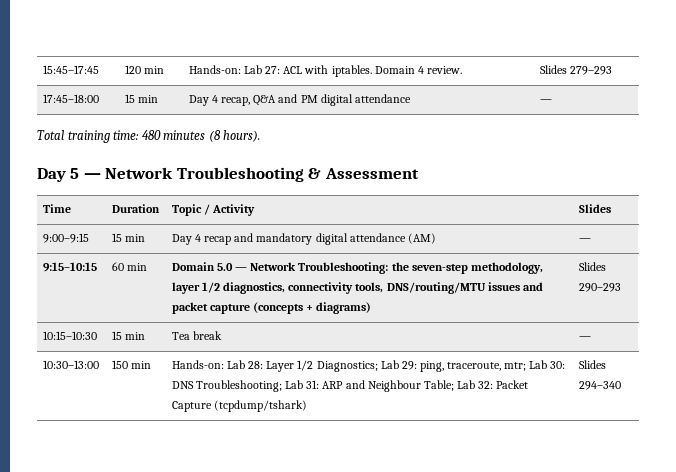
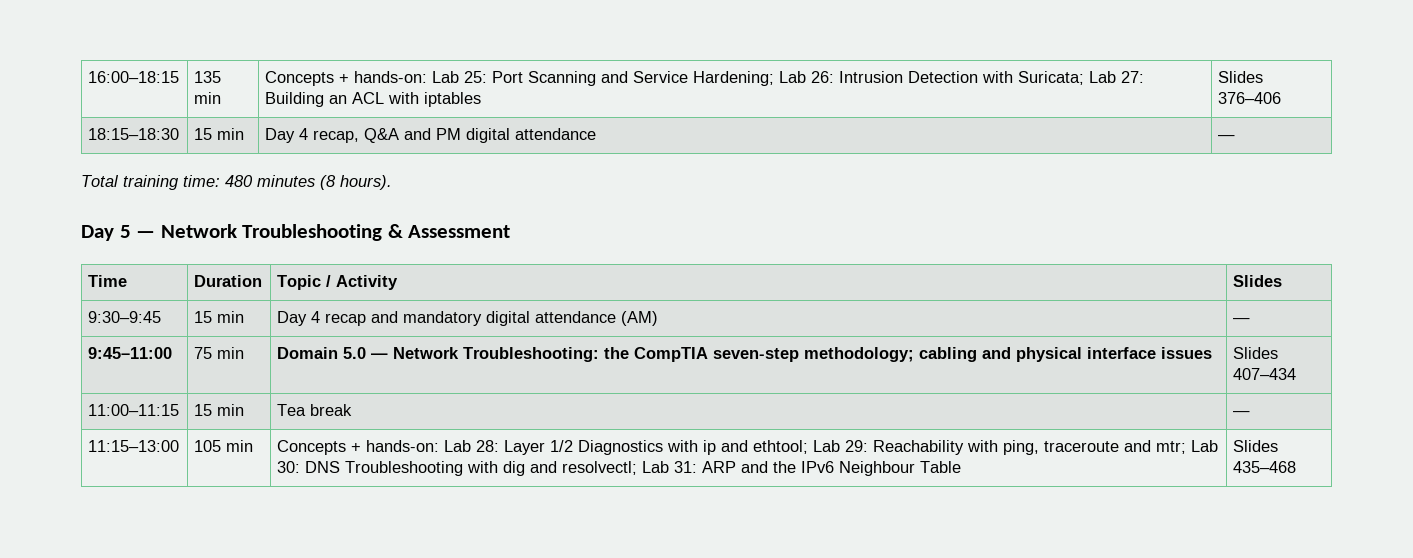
[43,65,100,74] [125,65,165,74] [189,65,462,77] [540,65,613,75] [43,94,100,103] 15:45–17:45 | 120 min | Hands-on: Lab 27: ACL with iptables. Domain 4 review. | Slides 279–293 // 17:45–18:00 -> [88,71,180,83] [194,71,222,83] [194,92,222,104] [265,71,1145,86] [265,92,482,107] [1218,71,1264,83] [1218,92,1282,104] [88,128,180,140] 16:00–18:15 | 135 min | Concepts + hands-on: Lab 25: Port Scanning and Service Hardening; Lab 26: Intrusion Detection with Suricata; Lab 27: Building an ACL with iptables | Slides 376–406 // 18:15–18:30
[43,233,90,243] 9:00–9:15 -> [88,311,162,323] 9:30–9:45
[43,262,98,272] [112,262,125,271] 9:15–10:15 | 60 -> [88,347,173,359] [194,347,213,359] 9:45–11:00 | 75
[411,262,543,274] [172,282,543,294] [172,302,372,314] [579,262,607,271] [579,283,622,292] [43,331,98,340] seven-step methodology, layer 1/2 diagnostics, connectivity tools, DNS/routing/MTU issues and packet capture (concepts + diagrams) | Slides 290–293 // 10:15–10:30 -> [634,347,1213,362] [1233,347,1279,359] [1233,368,1297,380] [88,404,180,416] CompTIA seven-step methodology; cabling and physical interface issues | Slides 407–434 // 11:00–11:15
[43,360,100,369] [112,360,152,369] [172,360,225,369] 10:30–13:00 | 150 min | Hands-on: -> [88,440,180,452] [194,440,254,452] [277,440,440,455] 11:15–13:00 | 105 min | Concepts + hands-on:
[316,360,566,372] [172,380,529,392] [172,400,308,412] [579,360,607,369] [579,381,622,390] Diagnostics; Lab 29: ping, traceroute, mtr; Lab 30: DNS Troubleshooting; Lab 31: ARP and Neighbour Table; Lab 32: Packet Capture (tcpdump/tshark) | Slides 294–340 -> [578,440,1219,455] [277,461,962,476] [1233,440,1279,452] [1233,461,1297,473] Diagnostics with ip and ethtool; Lab 29: Reachability with ping, traceroute and mtr; Lab 30: DNS Troubleshooting with dig and resolvectl; Lab 31: ARP and the IPv6 Neighbour Table | Slides 435–468

